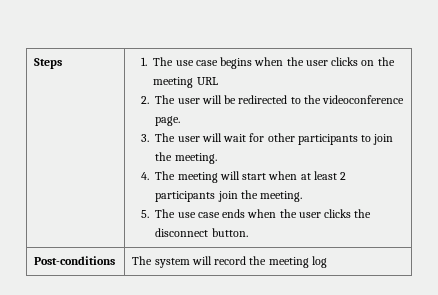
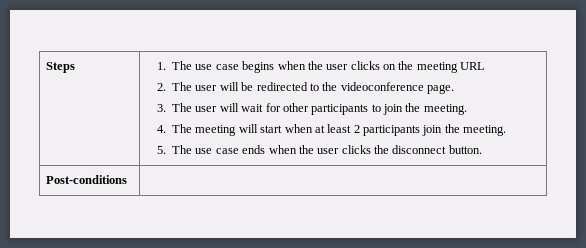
[132,256,327,268] The system will record the meeting log -> (127, 179) none

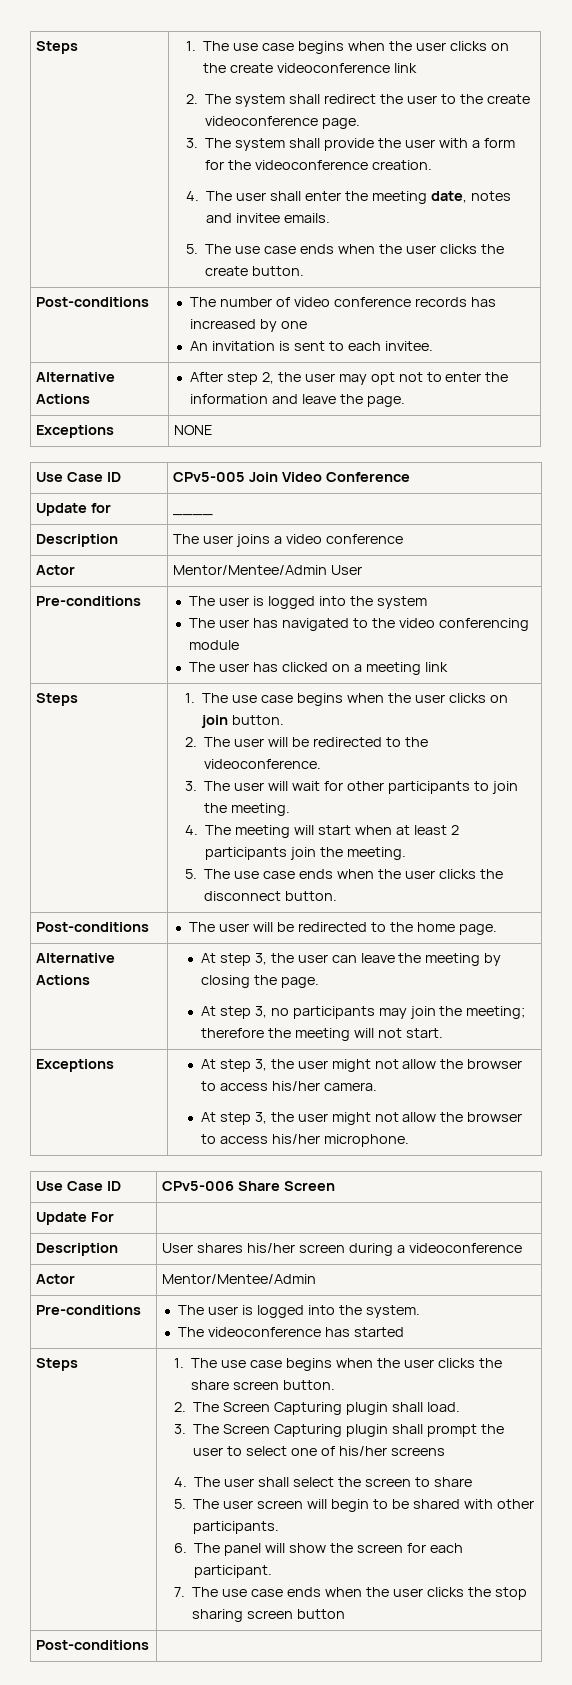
[416,62,486,73] meeting URL -> [230,63,418,73] [186,94,530,107] [205,116,361,129] [186,138,515,151] [205,160,433,170] [186,191,511,204] [206,213,331,223] [186,244,504,254] [205,266,305,276] [36,297,150,307] [190,297,496,307] [190,319,308,332] [190,341,433,351] [36,372,116,382] [36,394,91,404] [190,372,509,385] [190,394,405,407] [36,425,115,438] [174,425,213,435] [36,472,122,482] [173,472,411,482] [36,503,112,516] [173,513,214,516] [36,534,119,547] [173,534,403,547] [36,565,76,575] [173,565,363,575] [36,596,142,606] [189,596,427,609] [189,618,529,631] [189,640,240,650] [189,662,448,675] [36,693,79,706] [185,693,508,706] [201,715,285,728] create videoconference link // 2. The system shall redirect the user to the create videoconference page. // 3. The system shall provide the user with a form for the videoconference creation. // 4. The user shall enter the meeting date, notes and invitee emails. // 5. The use case ends when the user clicks the create button. // Post-conditions | The number of video conference records has increased by one // An invitation is sent to each invitee. // Alternative Actions | After step 2, the user may opt not to enter the information and leave the page. // Exceptions | NONE // Use Case ID | CPv5-005 Join Video Conference // Update for | ____ // Description | The user joins a video conference // Actor | Mentor/Mentee/Admin User // Pre-conditions | The user is logged into the system // The user has navigated to the video conferencing module // The user has clicked on a meeting link // Steps | 1. The use case begins when the user clicks on join button.
[340,82,455,94] videoconference page. -> [204,759,322,769] videoconference.
(482, 149) none -> [36,922,150,932] [189,922,497,935] [36,953,116,963] [36,975,91,985] [201,953,502,966] [201,975,319,988] [201,1006,526,1019] [201,1028,443,1041] [36,1059,115,1072] [201,1059,523,1072] [201,1081,377,1091] [201,1112,523,1125] [201,1134,409,1147] [36,1181,122,1191] [162,1181,336,1191] [36,1212,115,1225] [36,1243,119,1256] [162,1243,522,1256] [36,1274,76,1284] [162,1274,317,1284] [36,1305,142,1315] [178,1305,420,1318] [178,1327,404,1337] [36,1358,79,1371] [174,1358,502,1371] [191,1380,336,1390] [174,1402,460,1415] [174,1424,504,1437] [193,1446,445,1456] [174,1477,472,1487] [174,1499,534,1512] [193,1521,280,1534] [174,1543,463,1556] [194,1565,273,1578] [174,1587,527,1600] [192,1609,346,1622] // Post-conditions | The user will be redirected to the home page. // Alternative Actions | At step 3, the user can leave the meeting by closing the page. // At step 3, no participants may join the meeting; therefore the meeting will not start. // Exceptions | At step 3, the user might not allow the browser to access his/her camera. // At step 3, the user might not allow the browser to access his/her microphone. // Use Case ID | CPv5-006 Share Screen // Update For | // Description | User shares his/her screen during a videoconference // Actor | Mentor/Mentee/Admin // Pre-conditions | The user is logged into the system. // The videoconference has started // Steps | 1. The use case begins when the user clicks the share screen button. // 2. The Screen Capturing plugin shall load. // 3. The Screen Capturing plugin shall prompt the user to select one of his/her screens // 4. The user shall select the screen to share // 5. The user screen will begin to be shared with other participants. // 6. The panel will show the screen for each participant. // 7. The use case ends when the user clicks the stop sharing screen button

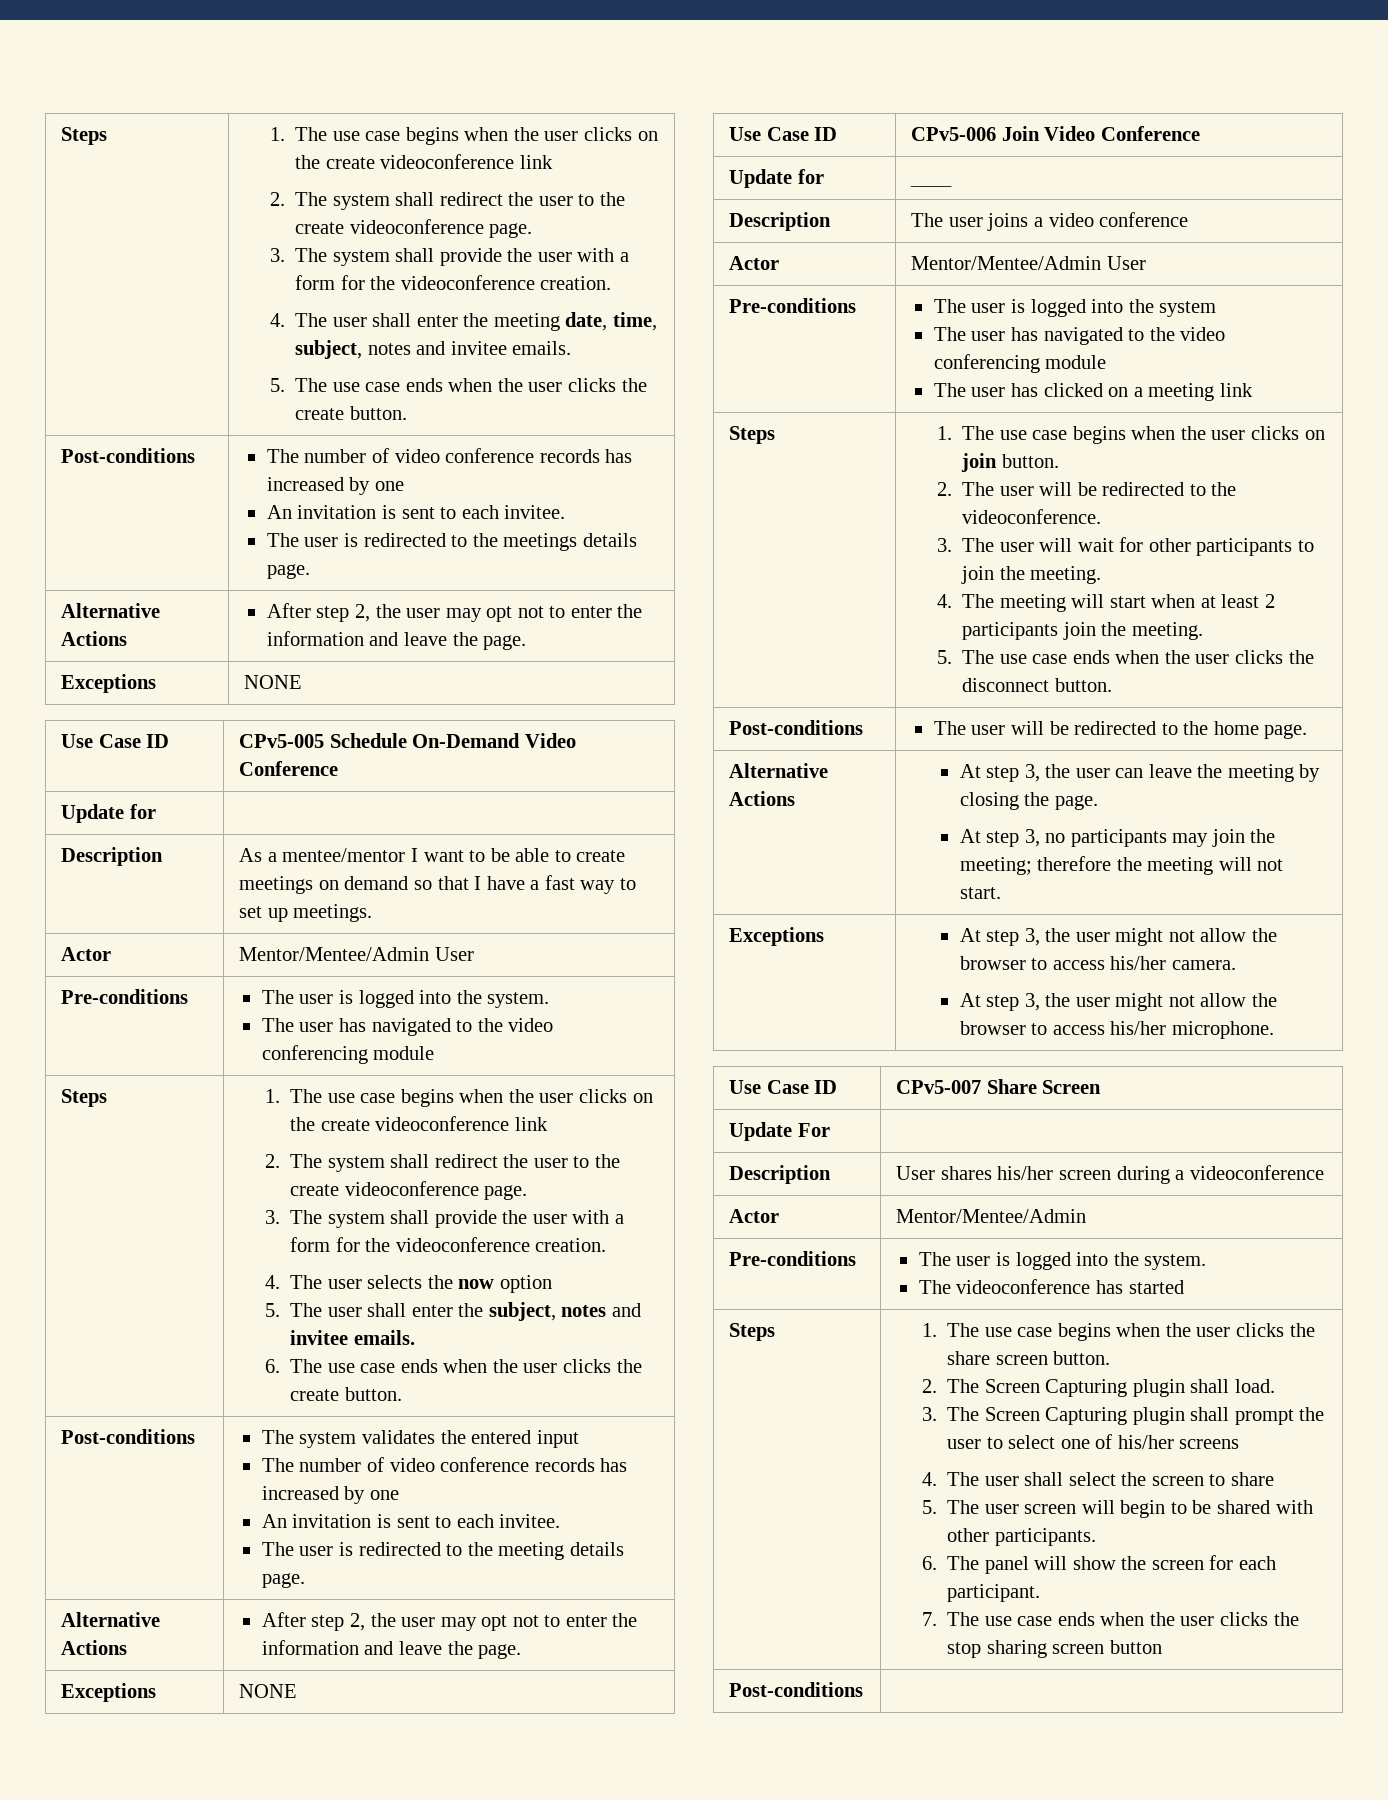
(467, 197) none -> [612,312,657,331] [295,340,363,359] time, subject,
(433, 346) none -> [266,533,637,551] [266,564,310,579] // The user is redirected to the meetings details page.
(246, 477) none -> [329,733,576,748] [239,761,339,776] [61,804,156,823] [61,847,164,866] [239,848,626,862] [239,875,636,894] [239,904,373,922] [61,947,112,961] [239,947,474,961] [61,989,189,1004] [261,990,550,1008] [261,1018,554,1036] [261,1045,435,1064] [61,1089,108,1107] [264,1089,653,1107] [290,1116,548,1131] [264,1154,620,1172] [290,1181,528,1200] [264,1210,624,1228] [290,1237,607,1252] [264,1275,552,1293] [264,1302,641,1321] [290,1330,415,1345] [264,1359,642,1373] [290,1387,402,1401] [61,1429,196,1444] [261,1430,579,1448] [261,1457,628,1472] [261,1486,399,1504] [261,1514,561,1528] [261,1542,624,1560] [261,1573,305,1588] [61,1612,161,1627] [61,1640,128,1655] [261,1612,638,1631] [261,1640,522,1659] [61,1683,157,1702] [239,1684,298,1698] [729,127,838,141] [911,127,997,141] Schedule On-Demand Video Conference // Update for | // Description | As a mentee/mentor I want to be able to create meetings on demand so that I have a fast way to set up meetings. // Actor | Mentor/Mentee/Admin User // Pre-conditions | The user is logged into the system. // The user has navigated to the video conferencing module // Steps | 1. The use case begins when the user clicks on the create videoconference link // 2. The system shall redirect the user to the create videoconference page. // 3. The system shall provide the user with a form for the videoconference creation. // 4. The user selects the now option // 5. The user shall enter the subject, notes and invitee emails. // 6. The use case ends when the user clicks the create button. // Post-conditions | The system validates the entered input // The number of video conference records has increased by one // An invitation is sent to each invitee. // The user is redirected to the meeting details page. // Alternative Actions | After step 2, the user may opt not to enter the information and leave the page. // Exceptions | NONE // Use Case ID | CPv5-006
[162,1181,235,1191] CPv5-006 -> [896,1080,982,1094] CPv5-007

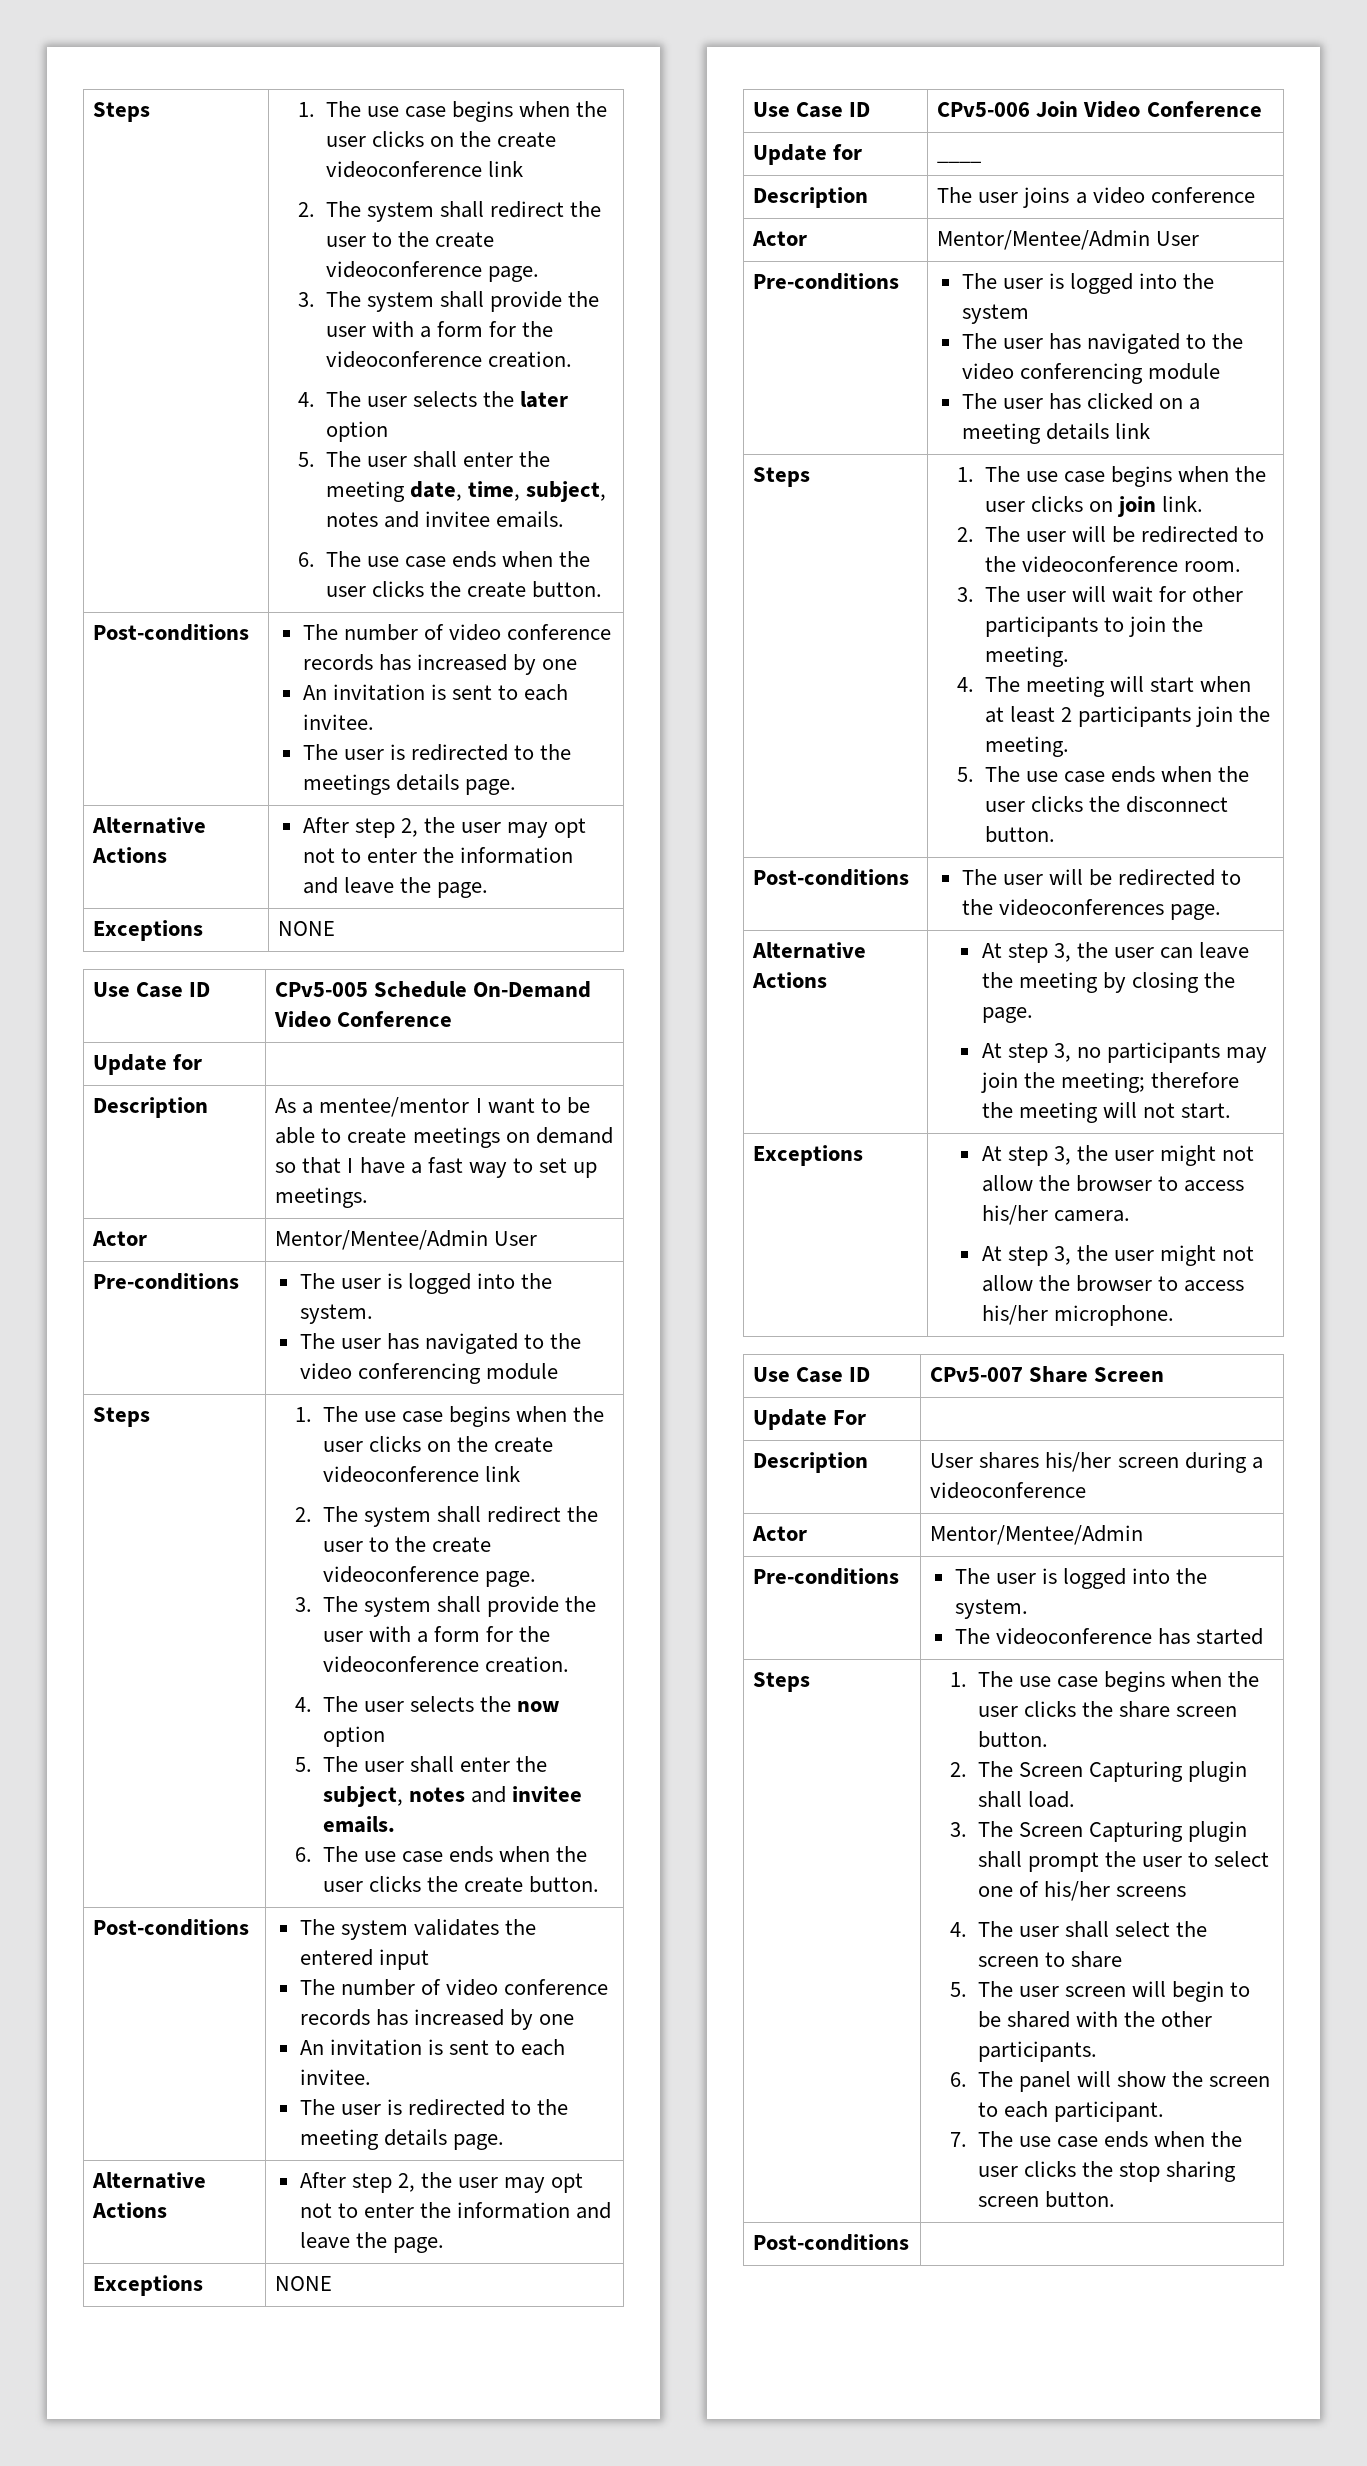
(367, 322) none -> [413,391,569,408] [326,421,389,442] [297,451,408,467] selects the later option // 5. The user
[269,378,285,392] 5. -> [297,552,315,567] 6.
(1215, 392) none -> [1046,423,1110,440] details
[1001,454,1059,468] button. -> [1162,496,1204,512] link.
[962,509,1102,524] videoconference. -> [1022,556,1242,573] videoconference room.
[1213,721,1259,735] home -> [999,899,1165,916] videoconferences
(1313, 1507) none -> [1124,2011,1156,2027] the
[1209,1555,1234,1570] for -> [978,2102,999,2117] to
[1109,1640,1162,1654] button -> [1045,2191,1116,2208] button.

